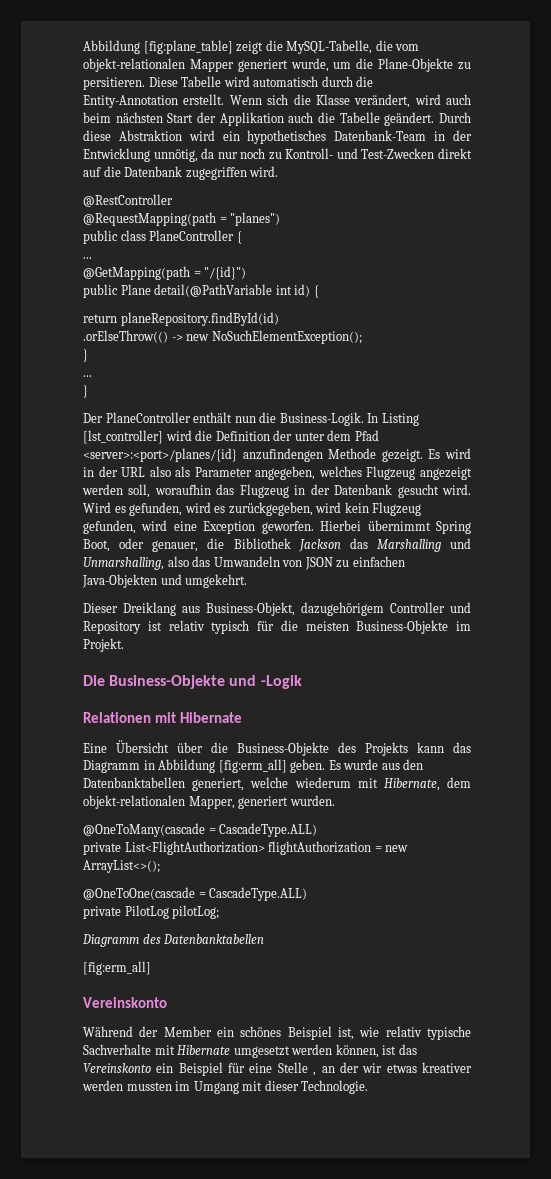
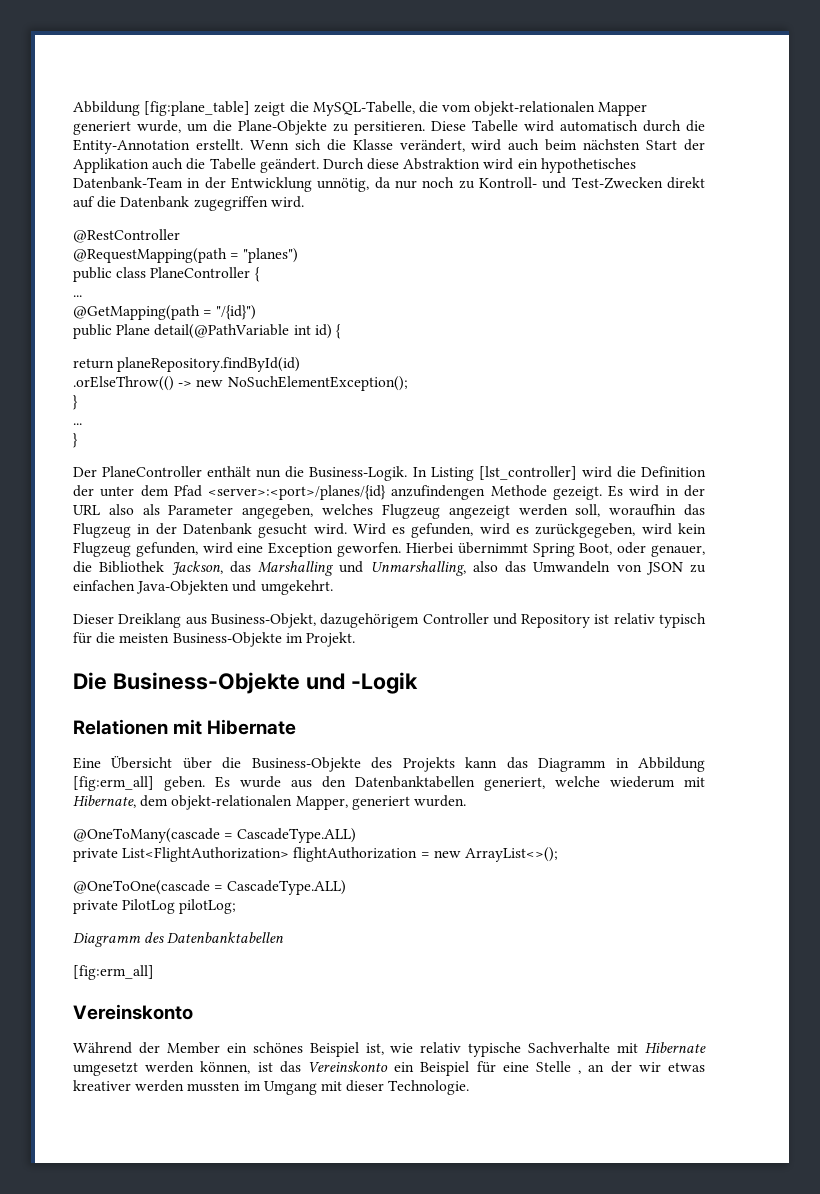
[298,539,341,552] Jackson -> [171,561,223,575] Jackson,

